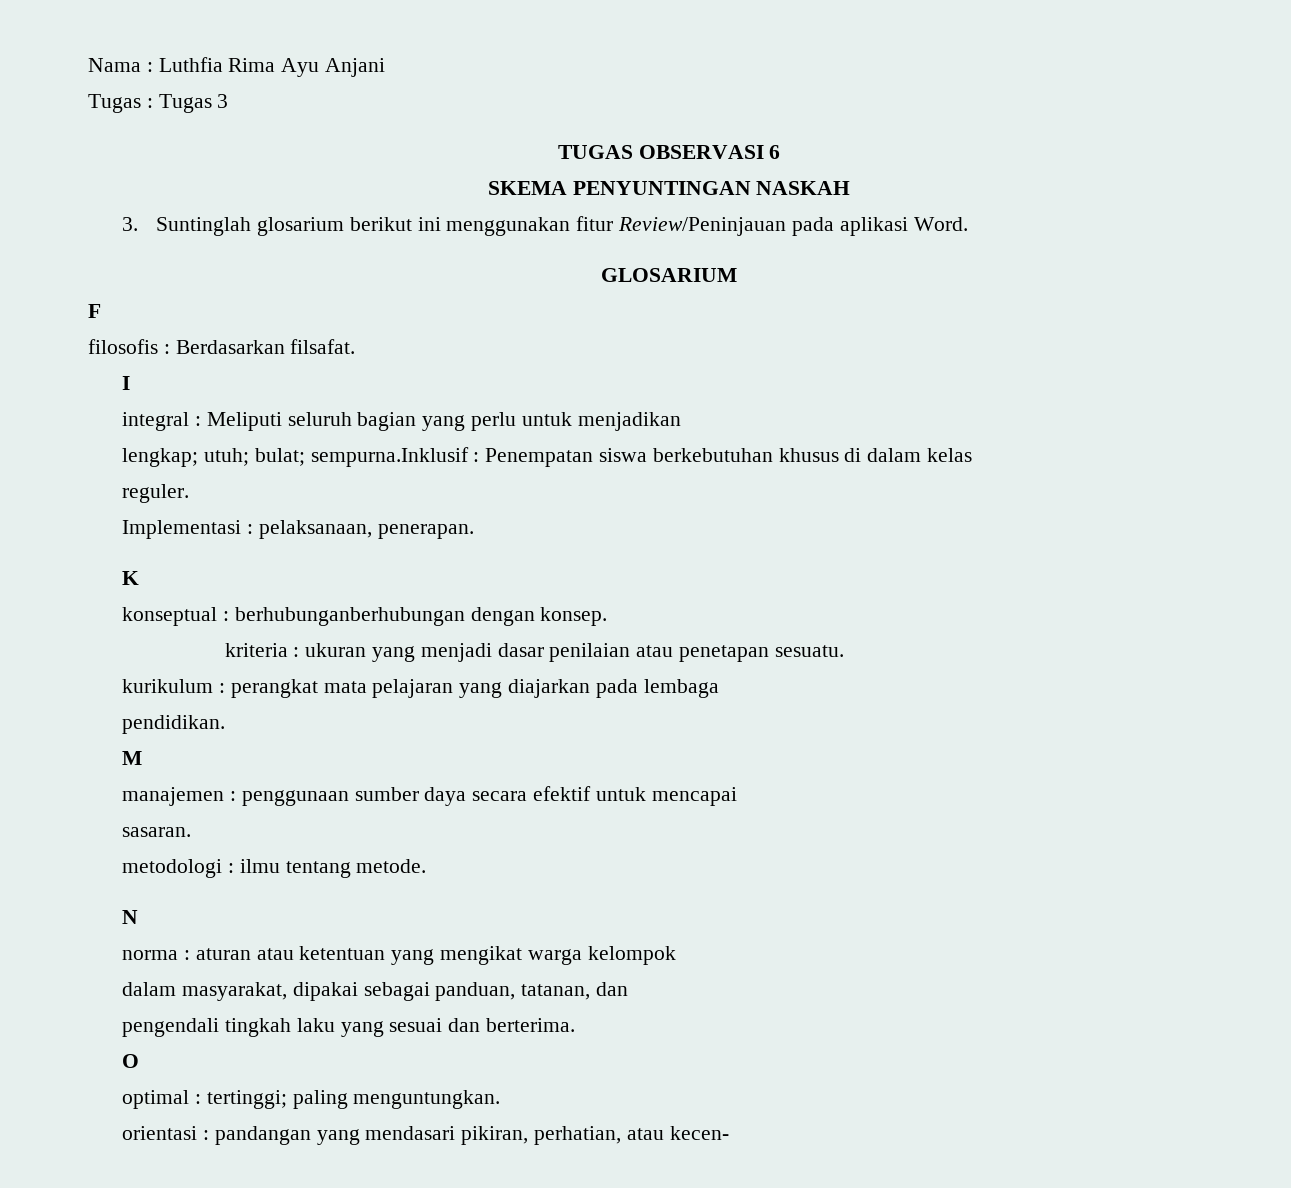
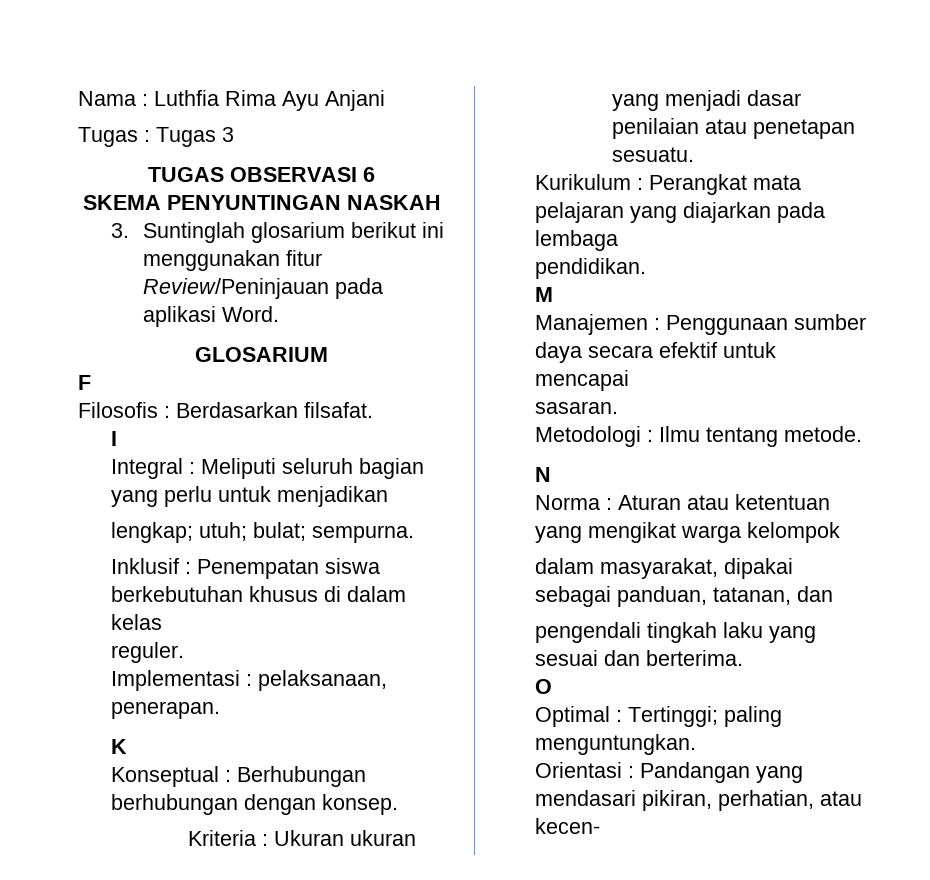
[88,339,158,354] filosofis -> [78,402,158,418] Filosofis
[122,412,190,431] integral -> [110,458,183,479] Integral
[310,447,469,467] sempurna.Inklusif -> [311,525,414,543] [110,558,179,574] sempurna. // Inklusif
[122,607,465,626] konseptual : berhubunganberhubungan -> [110,766,366,787] [110,794,238,815] Konseptual : Berhubungan berhubungan
[224,643,300,657] kriteria : -> [188,830,345,846] Kriteria : Ukuran
[122,679,318,698] kurikulum : perangkat -> [534,174,747,195] Kurikulum : Perangkat
[122,787,349,806] manajemen : penggunaan -> [534,314,788,335] Manajemen : Penggunaan
[122,859,280,878] metodologi : ilmu -> [534,426,700,447] Metodologi : Ilmu
[122,948,251,960] norma : aturan -> [534,495,681,510] Norma : Aturan
[122,1090,287,1109] optimal : tertinggi; -> [534,706,718,727] Optimal : Tertinggi;
[122,1126,311,1145] orientasi : pandangan -> [534,762,750,783] Orientasi : Pandangan

